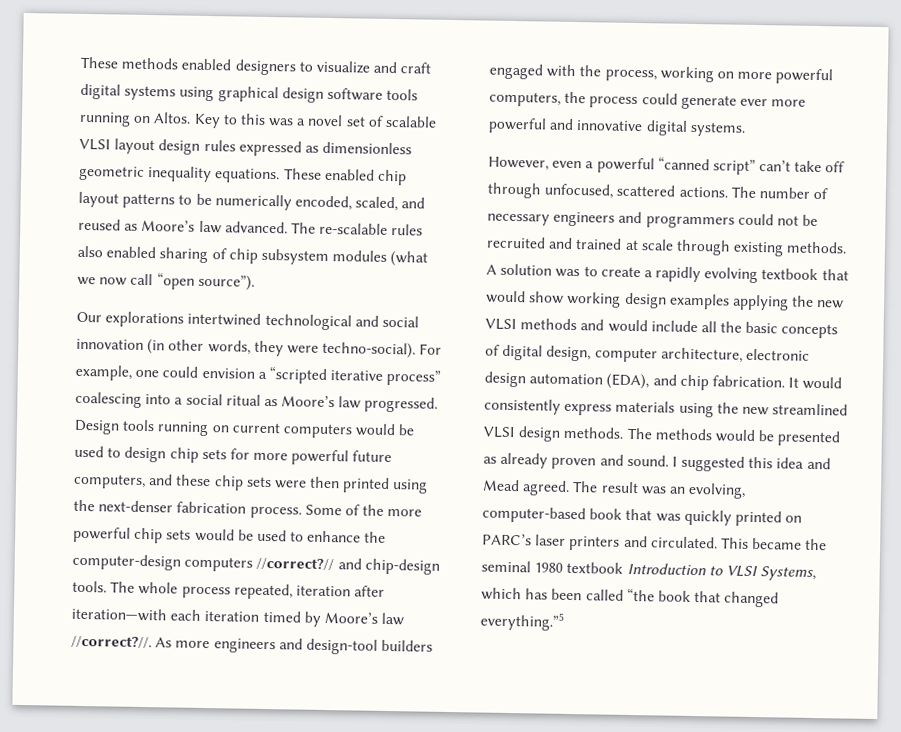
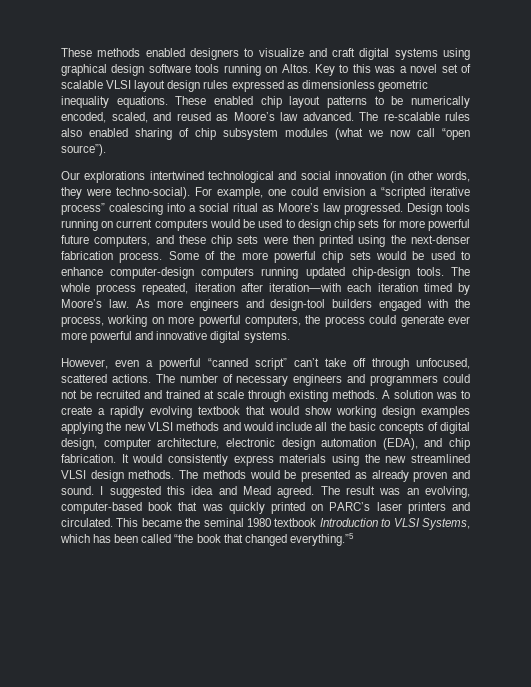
[364,531,387,543] the -> (103, 271) none
[256,557,362,571] //correct?// and -> [261,267,345,279] running updated
[381,612,405,626] [71,635,152,649] law //correct?//. -> [108,299,129,308] law.

